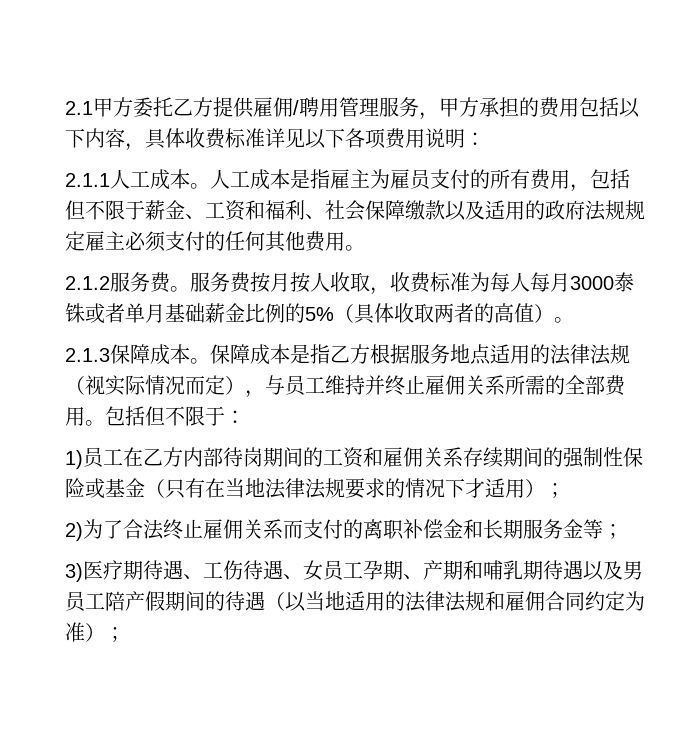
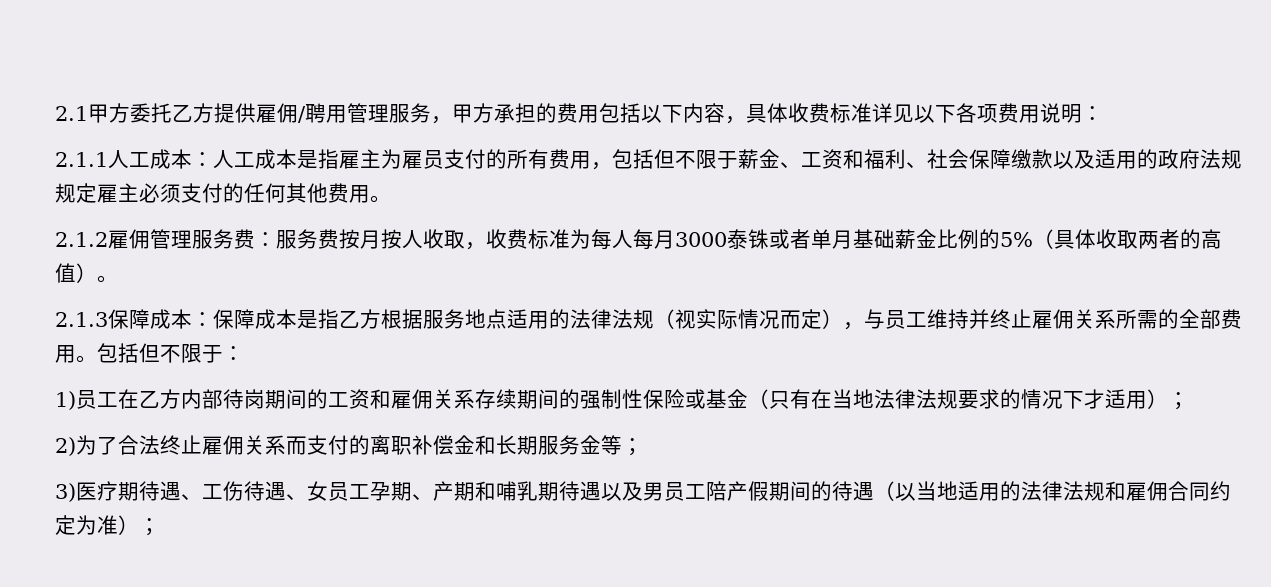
[190,183,211,189] 。 -> [192,152,214,167] ：
[110,272,191,293] 服务费。 -> [108,229,277,249] 雇佣管理服务费：
[190,358,211,364] 。 -> [192,312,214,327] ：

